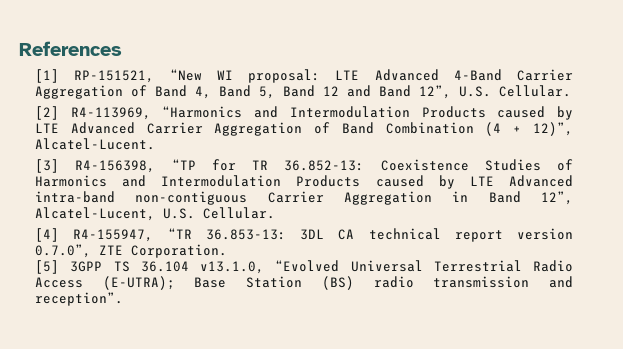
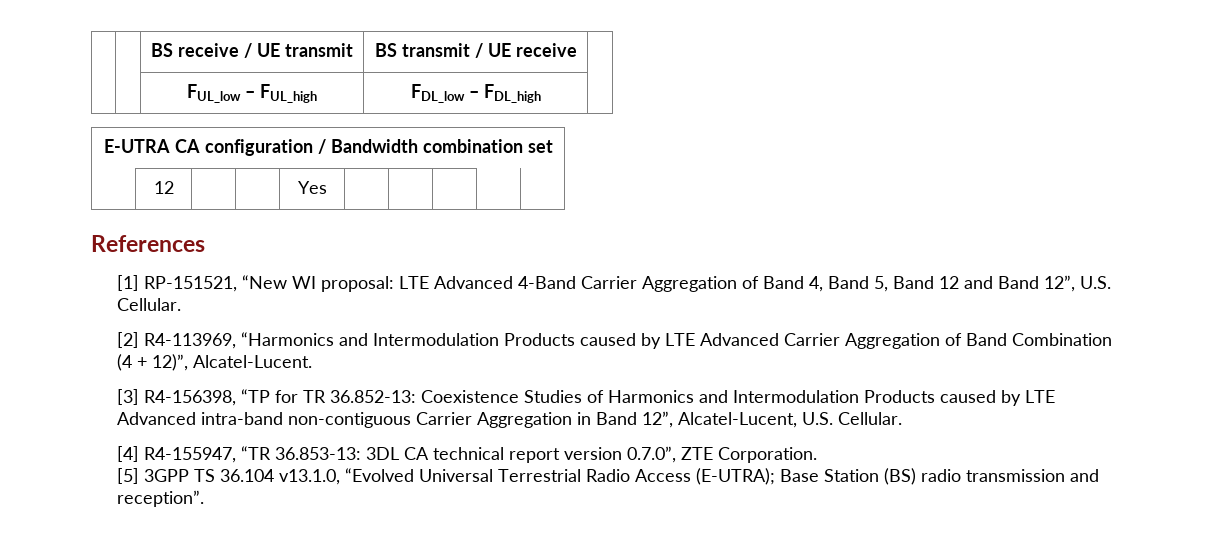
(19, 48) none -> [151,43,353,58] [374,43,577,58] [187,84,317,103] [410,84,541,103] [103,139,553,156] [153,181,174,194] [297,181,327,194] | | BS receive / UE transmit | BS transmit / UE receive | // | | FUL_low – FUL_high | FDL_low – FDL_high | // E-UTRA CA configuration / Bandwidth combination set // | 12 | | | Yes | | | | | //

